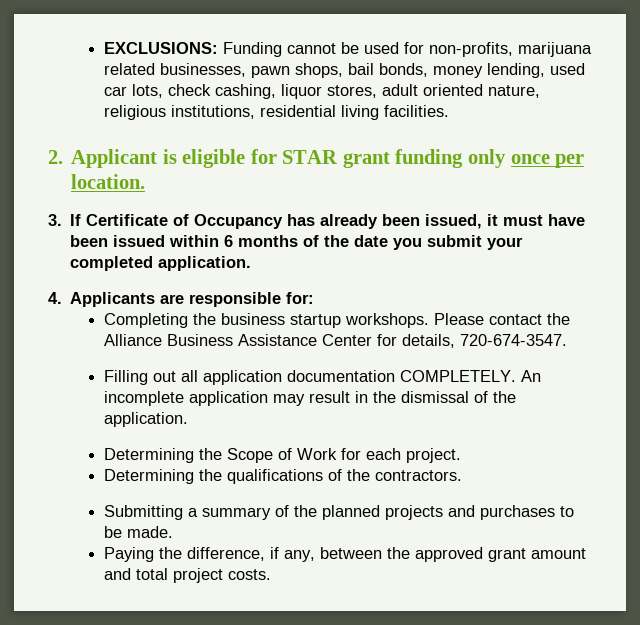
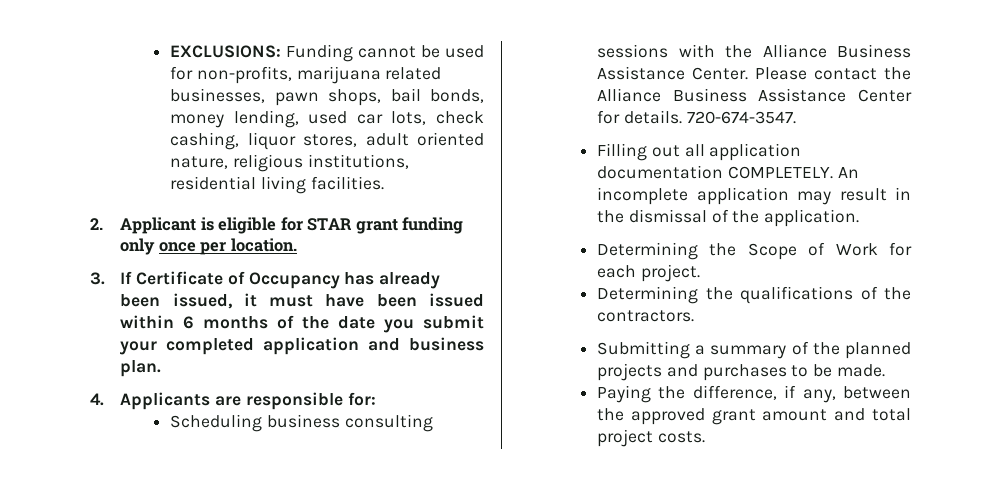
[158,256,252,271] application. -> [263,337,485,355] [120,360,162,377] application and business plan.
[104,313,430,328] Completing the business startup workshops. -> [170,414,433,432] [597,44,911,58] [597,66,749,80] Scheduling business consulting sessions with the Alliance Business Assistance Center.
[402,334,456,348] details, -> [623,110,682,124] details.

